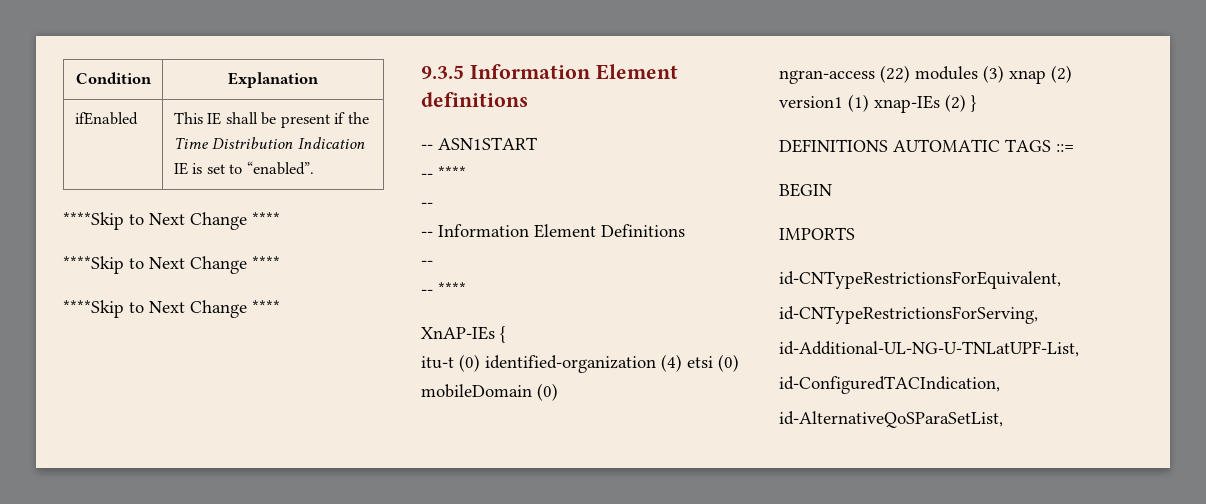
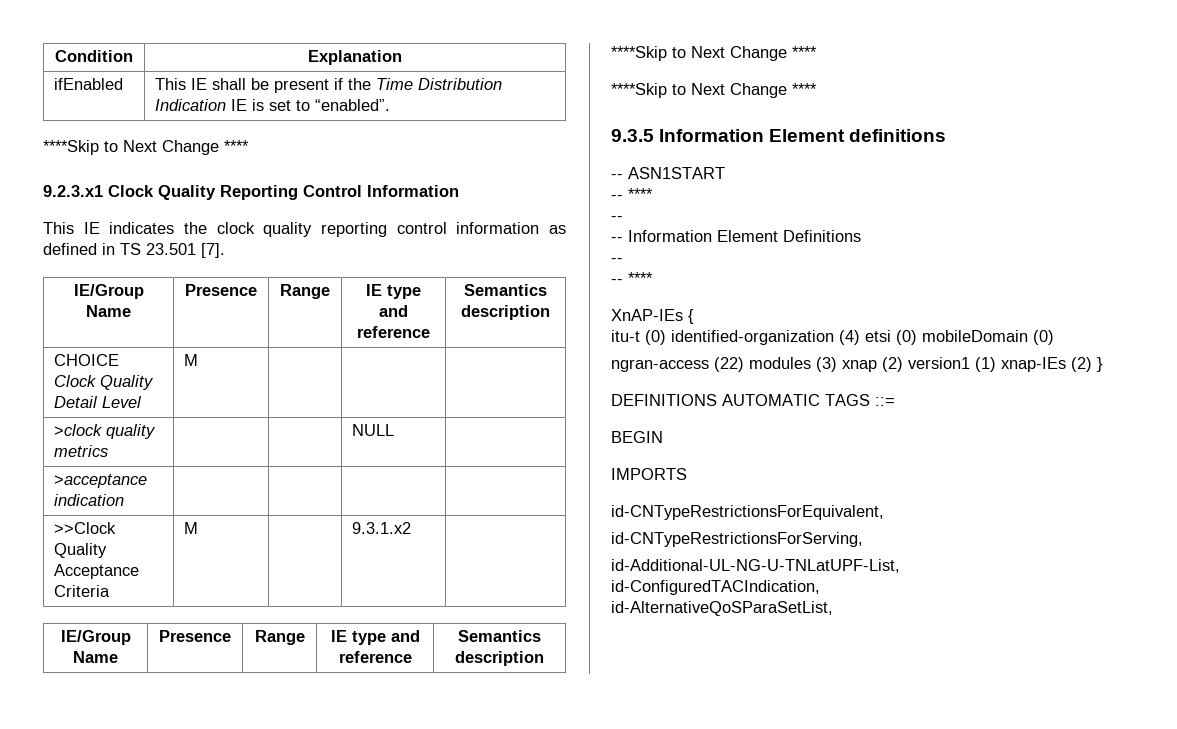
(280, 218) none -> [43,185,459,200] [43,222,566,237] [43,243,225,258] [73,284,144,299] [86,305,131,317] [185,284,257,296] [280,284,330,299] [365,284,421,299] [378,305,408,317] [356,326,430,338] [463,284,547,296] [460,305,550,320] [54,354,120,366] [54,375,155,390] [54,396,143,408] [184,354,199,366] [54,424,157,439] [54,445,109,457] [352,424,395,436] [54,474,148,488] [54,494,125,506] [54,522,117,534] [54,543,108,558] [54,564,140,579] [54,585,111,597] [184,522,199,534] [352,522,412,534] [60,630,131,645] [73,651,118,663] [159,630,231,642] [254,630,305,645] [330,630,420,645] [338,651,412,663] [457,630,541,642] [454,651,544,666] // 9.2.3.x1 Clock Quality Reporting Control Information // This IE indicates the clock quality reporting control information as defined in TS 23.501 [7]. // IE/Group Name | Presence | Range | IE type and reference | Semantics description // CHOICE Clock Quality Detail Level | M | | | // >clock quality metrics | | | NULL | // >acceptance indication | | | | // >>Clock Quality Acceptance Criteria | M | | 9.3.1.x2 | // IE/Group Name | Presence | Range | IE type and reference | Semantics description

